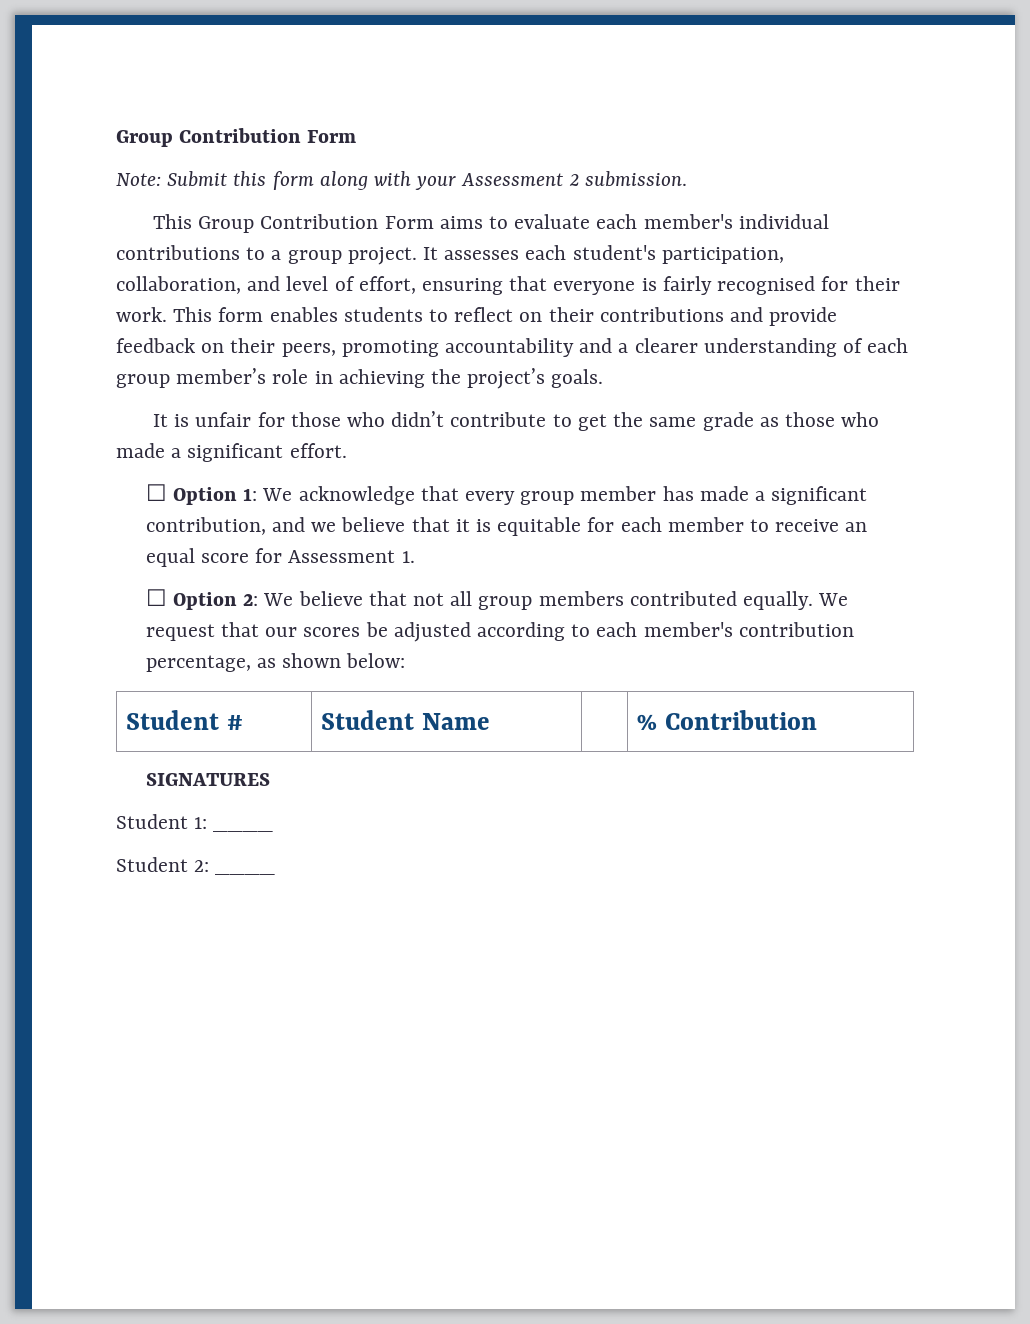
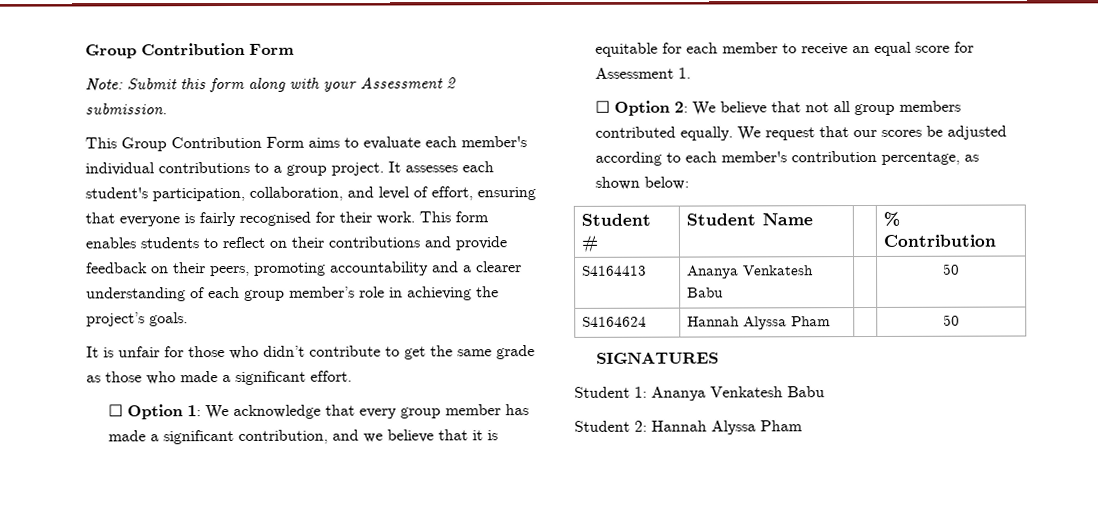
(817, 720) none -> [581,265,647,276] [686,265,814,279] [686,287,724,298] [943,263,960,275] [581,316,647,327] [686,316,831,330] [943,314,960,326] // S4164413 | Ananya Venkatesh Babu | | 50 // S4164624 | Hannah Alyssa Pham | | 50
[213,829,274,832] ____ -> [651,386,825,401] Ananya Venkatesh Babu
[215,872,276,875] ____ -> [651,420,803,435] Hannah Alyssa Pham

